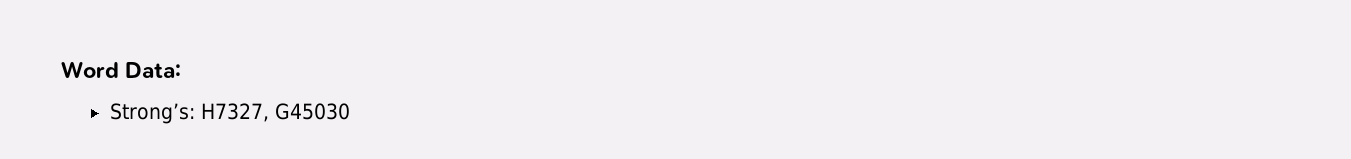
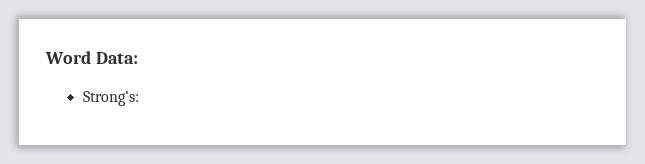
[200,103,350,122] H7327, G45030 -> (139, 98) none

